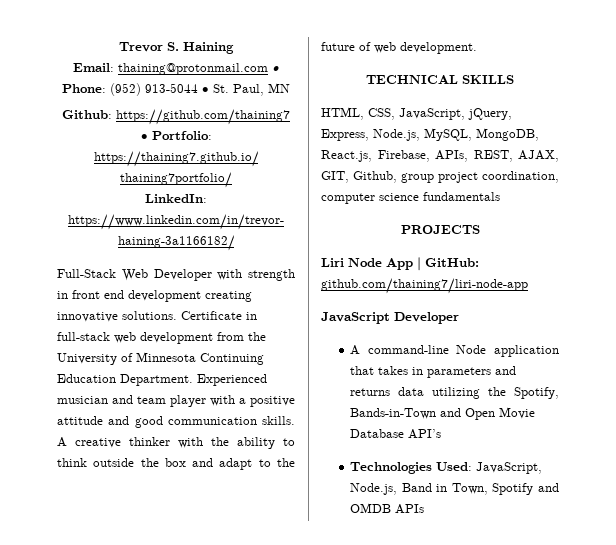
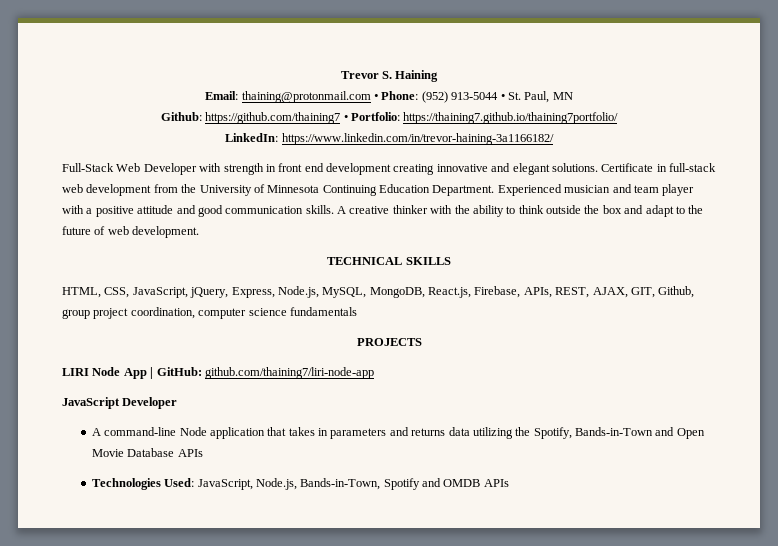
(118, 317) none -> [491,163,550,175] and elegant
[321,258,344,267] Liri -> [62,368,89,376] LIRI
[408,429,442,439] API’s -> [177,449,203,457] APIs
[401,483,488,495] Band in Town, -> [300,478,381,490] Bands-in-Town,

